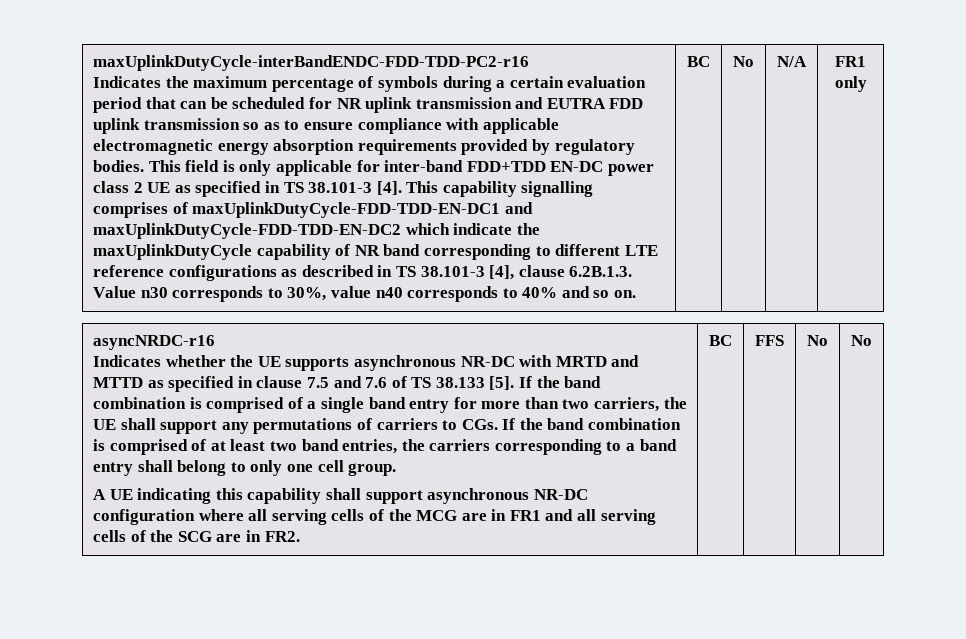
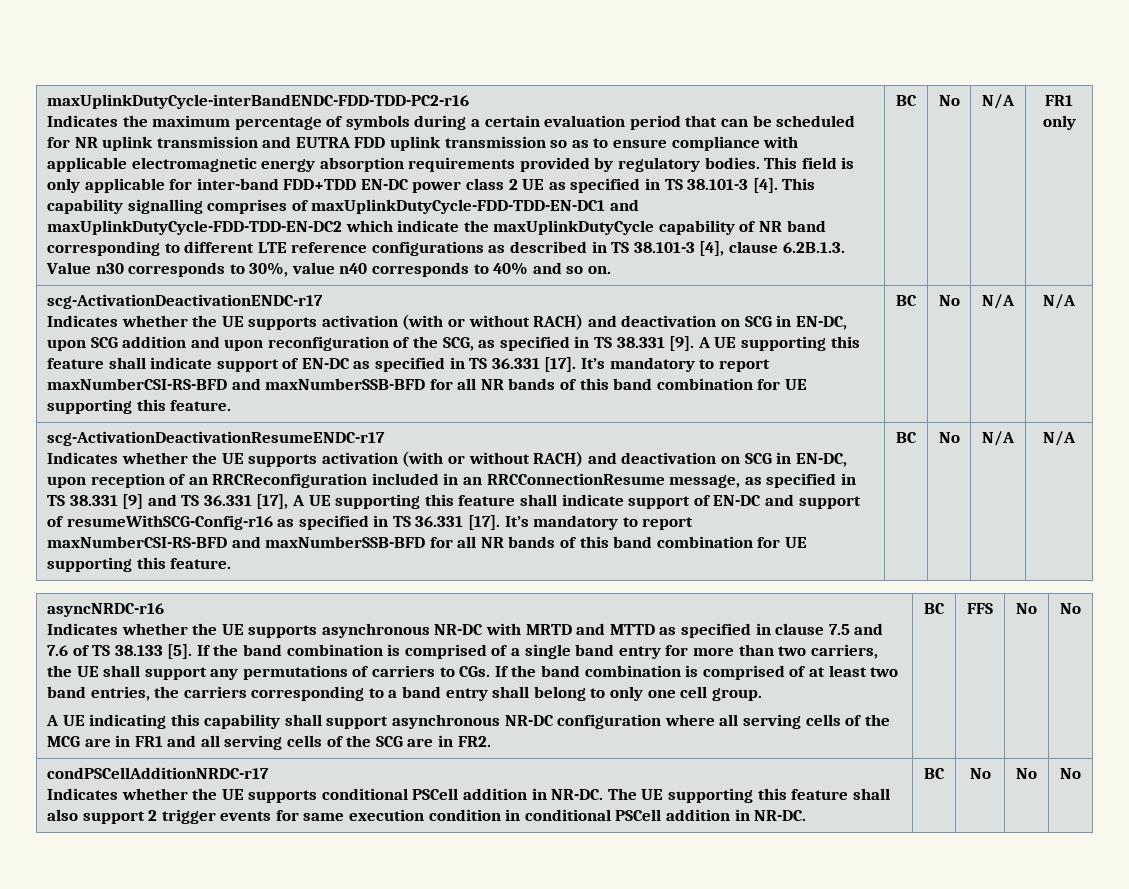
(867, 84) none -> [46,294,323,309] [46,314,847,330] [46,336,860,351] [46,357,770,372] [46,378,808,390] [46,399,232,414] [896,295,917,306] [938,295,960,306] [982,294,1015,309] [1043,294,1076,309] [46,431,385,446] [46,451,847,467] [46,473,857,488] [46,494,861,509] [46,515,694,530] [46,536,808,548] [46,557,232,572] [896,432,917,443] [938,432,960,443] [982,431,1015,446] [1043,431,1076,446] // scg-ActivationDeactivationENDC-r17 // Indicates whether the UE supports activation (with or without RACH) and deactivation on SCG in EN-DC, upon SCG addition and upon reconfiguration of the SCG, as specified in TS 38.331 [9]. A UE supporting this feature shall indicate support of EN-DC as specified in TS 36.331 [17]. It’s mandatory to report maxNumberCSI-RS-BFD and maxNumberSSB-BFD for all NR bands of this band combination for UE supporting this feature. | BC | No | N/A | N/A // scg-ActivationDeactivationResumeENDC-r17 // Indicates whether the UE supports activation (with or without RACH) and deactivation on SCG in EN-DC, upon reception of an RRCReconfiguration included in an RRCConnectionResume message, as specified in TS 38.331 [9] and TS 36.331 [17], A UE supporting this feature shall indicate support of EN-DC and support of resumeWithSCG-Config-r16 as specified in TS 36.331 [17]. It’s mandatory to report maxNumberCSI-RS-BFD and maxNumberSSB-BFD for all NR bands of this band combination for UE supporting this feature. | BC | No | N/A | N/A
(872, 340) none -> [46,767,269,779] [46,788,890,803] [46,809,807,824] [924,768,945,779] [969,768,991,779] [1016,768,1037,779] [1060,768,1081,779] // condPSCellAdditionNRDC-r17 // Indicates whether the UE supports conditional PSCell addition in NR-DC. The UE supporting this feature shall also support 2 trigger events for same execution condition in conditional PSCell addition in NR-DC. | BC | No | No | No

